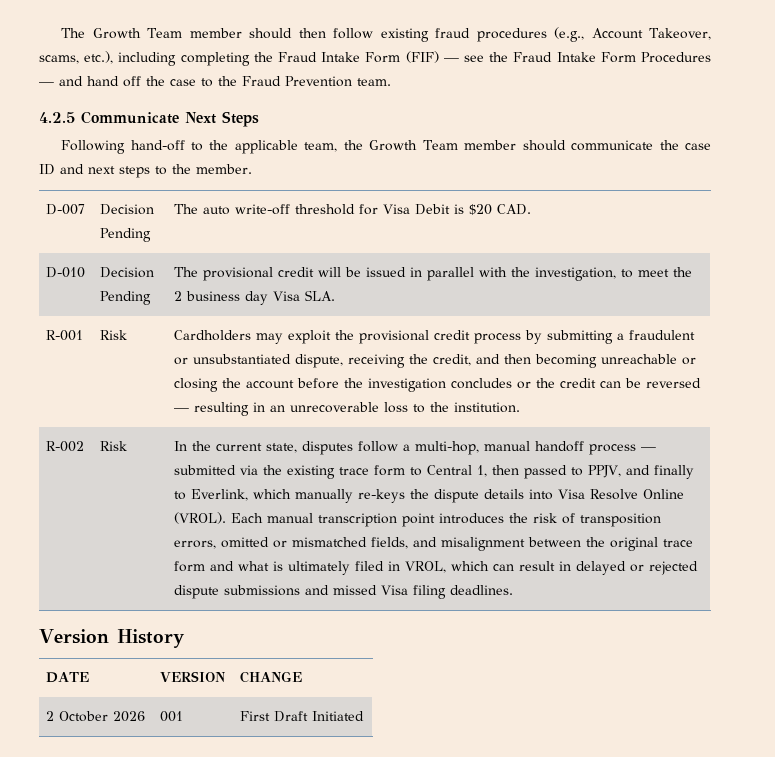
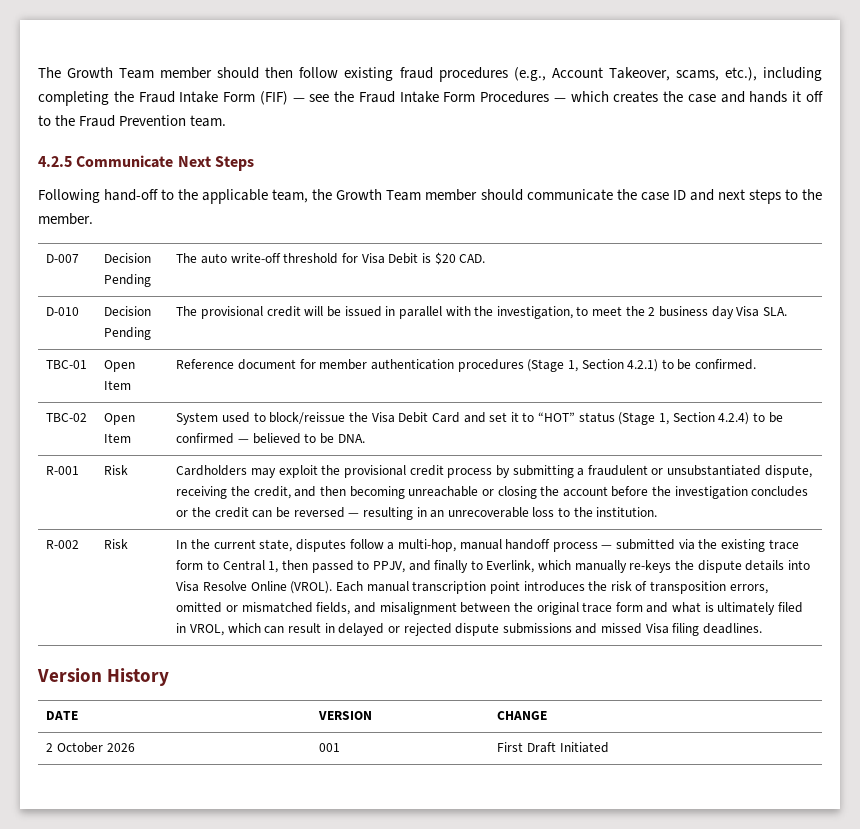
[59,76,196,87] and hand off the case -> [570,91,824,103] which creates the case and hands it off
(336, 295) none -> [46,360,88,369] [104,360,136,372] [104,380,132,390] [176,359,757,372] [46,413,88,422] [104,413,136,425] [104,433,132,443] [176,412,783,425] [176,433,365,444] // TBC-01 | Open Item | Reference document for member authentication procedures (Stage 1, Section 4.2.1) to be confirmed. // TBC-02 | Open Item | System used to block/reissue the Visa Debit Card and set it to “HOT” status (Stage 1, Section 4.2.4) to be confirmed — believed to be DNA.

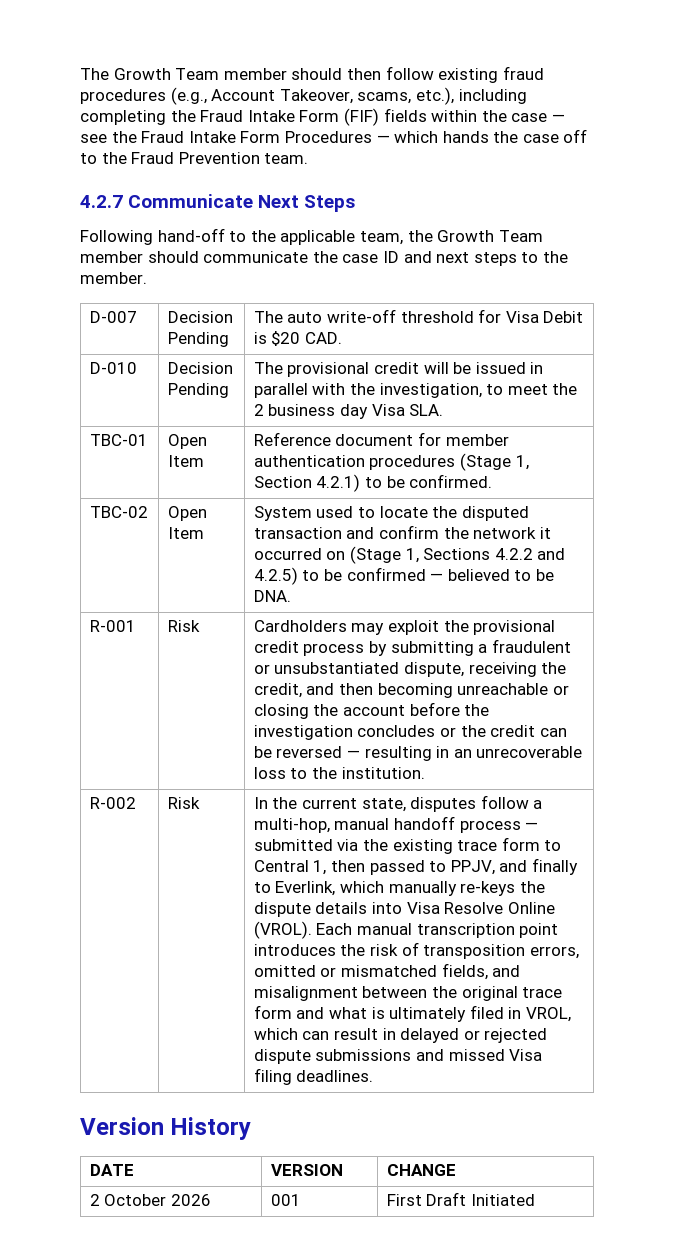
(288, 98) none -> [383,108,548,122] fields within the case
[613,91,802,103] creates the case and hands it -> [442,131,559,143] hands the case
[38,156,72,167] 4.2.5 -> [80,195,123,208] 4.2.7
[269,412,750,425] block/reissue the Visa Debit Card and set it to “HOT” status (Stage 1, Section 4.2.4) -> [379,506,529,521] [253,525,551,539] [253,546,566,564] [253,567,298,585] locate the disputed transaction and confirm the network it occurred on (Stage 1, Sections 4.2.2 and 4.2.5)

